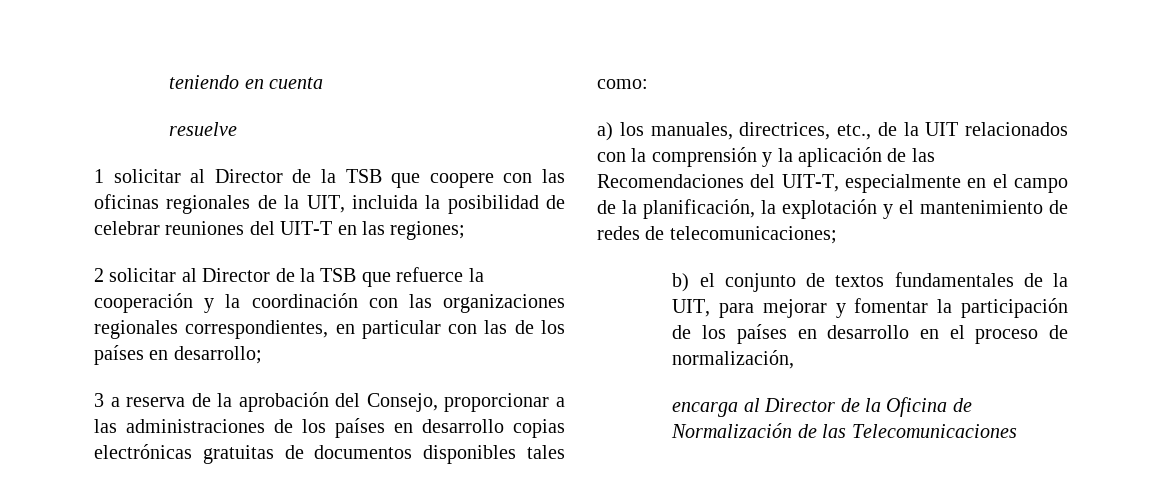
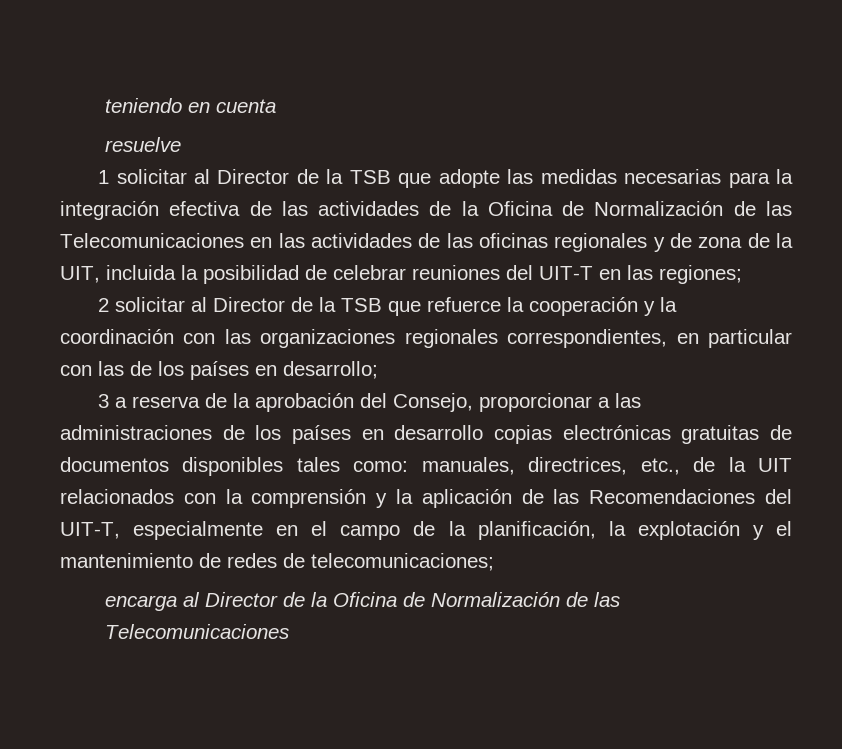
[429,169,565,188] [94,194,251,214] coopere con las oficinas regionales -> [438,169,793,188] [60,201,792,220] [60,233,743,252] adopte las medidas necesarias para la integración efectiva de las actividades de la Oficina de Normalización de las Telecomunicaciones en las actividades de las oficinas regionales y de zona
[597,122,644,141] // a) los -> (409, 466) none
[672,272,1068,292] [672,298,1068,318] [672,324,1068,344] [672,350,795,369] // b) el conjunto de textos fundamentales de la UIT, para mejorar y fomentar la participación de los países en desarrollo en el proceso de normalización, -> (494, 562) none

